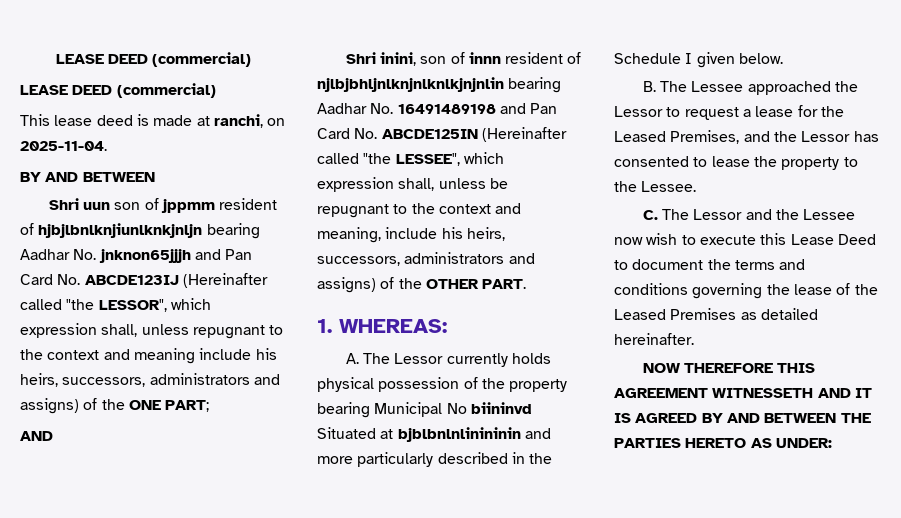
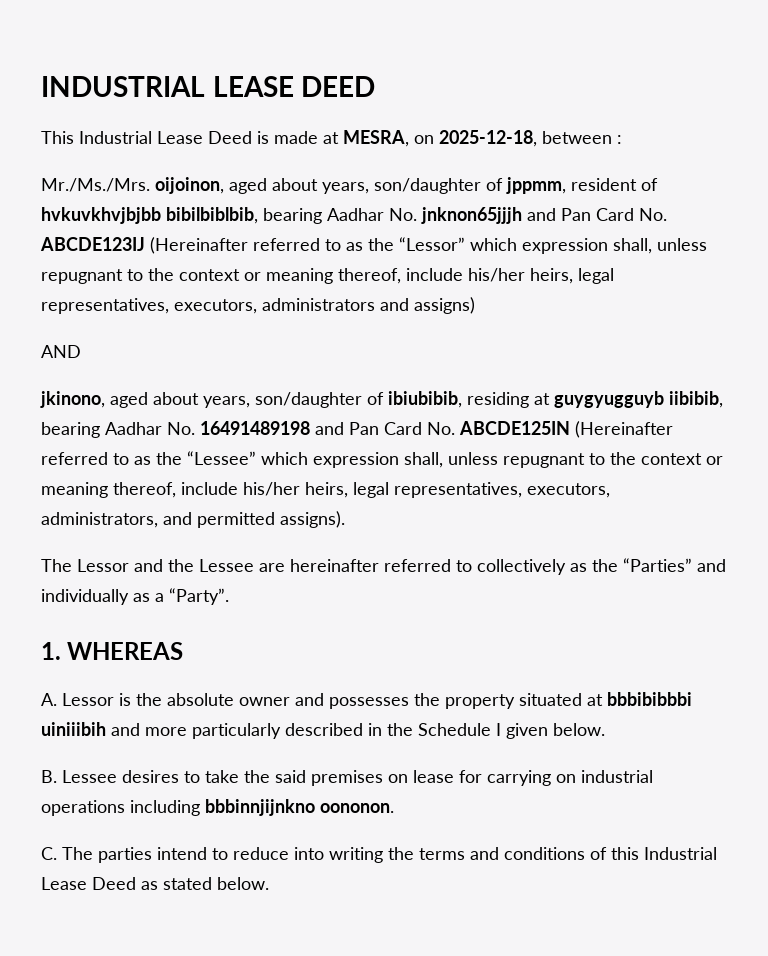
[55,52,252,67] [20,83,216,98] [20,114,286,128] [20,141,107,151] [20,172,155,182] [48,198,278,213] [20,223,203,238] LEASE DEED (commercial) // LEASE DEED (commercial) // This lease deed is made at ranchi, on 2025-11-04. // BY AND BETWEEN // Shri uun son of jppmm resident of hjbjlbnlknjiunlknkjnljn -> [41,76,376,97] [41,130,622,147] [41,177,658,194] [41,207,258,224] INDUSTRIAL LEASE DEED // This Industrial Lease Deed is made at MESRA, on 2025-12-18, between : // Mr./Ms./Mrs. oijoinon, aged about years, son/daughter of jppmm, resident of hvkuvkhvjbjbb bibilbiblbib,
[20,298,211,312] [20,323,284,339] [20,348,277,364] [20,373,280,387] [20,398,210,414] [20,431,53,441] [345,52,582,66] [317,77,504,92] called "the LESSOR", which expression shall, unless repugnant to the context and meaning include his heirs, successors, administrators and assigns) of the ONE PART; // AND // Shri inini, son of innn resident of njlbjbhljnlknjnlknlkjnjnlin -> [253,237,707,254] [41,268,614,284] [41,297,475,314] [41,345,81,358] [40,391,723,408] referred to as the “Lessor” which expression shall, unless repugnant to the context or meaning thereof, include his/her heirs, legal representatives, executors, administrators and assigns) // AND // jkinono, aged about years, son/daughter of ibiubibib, residing at guygyugguyb iibibib,
[317,152,504,166] [317,177,508,192] [317,203,522,218] [317,227,505,243] [317,252,535,266] [317,277,527,293] called "the LESSEE", which expression shall, unless be repugnant to the context and meaning, include his heirs, successors, administrators and assigns) of the OTHER PART. -> [41,451,723,468] [41,482,610,498] [41,511,345,528] [41,558,726,575] [41,588,229,605] referred to as the “Lessee” which expression shall, unless repugnant to the context or meaning thereof, include his/her heirs, legal representatives, executors, administrators, and permitted assigns). // The Lessor and the Lessee are hereinafter referred to collectively as the “Parties” and individually as a “Party”.
[339,319,447,333] WHEREAS: -> [67,642,184,660] WHEREAS
[362,353,551,367] [317,377,568,392] [317,402,532,418] [317,427,521,442] The Lessor currently holds physical possession of the property bearing Municipal No biininvd Situated at bjblbnlnlinininin -> [62,692,692,709] [41,722,106,736] Lessor is the absolute owner and possesses the property situated at bbbibibbbi uiniiibih
[659,81,858,95] [614,105,844,120] [614,130,879,144] [614,156,858,170] [614,181,697,192] [642,209,856,220] [614,233,876,245] [614,259,806,270] [614,283,878,299] [614,308,818,320] [614,333,694,345] [642,363,816,373] [614,388,872,398] [614,413,871,423] [614,438,832,448] The Lessee approached the Lessor to request a lease for the Leased Premises, and the Lessor has consented to lease the property to the Lessee. // C. The Lessor and the Lessee now wish to execute this Lease Deed to document the terms and conditions governing the lease of the Leased Premises as detailed hereinafter. // NOW THEREFORE THIS AGREEMENT WITNESSETH AND IT IS AGREED BY AND BETWEEN THE PARTIES HERETO AS UNDER: -> [62,770,653,786] [41,799,394,816] [41,847,717,863] [41,877,269,890] Lessee desires to take the said premises on lease for carrying on industrial operations including bbbinnjijnkno oononon. // C. The parties intend to reduce into writing the terms and conditions of this Industrial Lease Deed as stated below.

